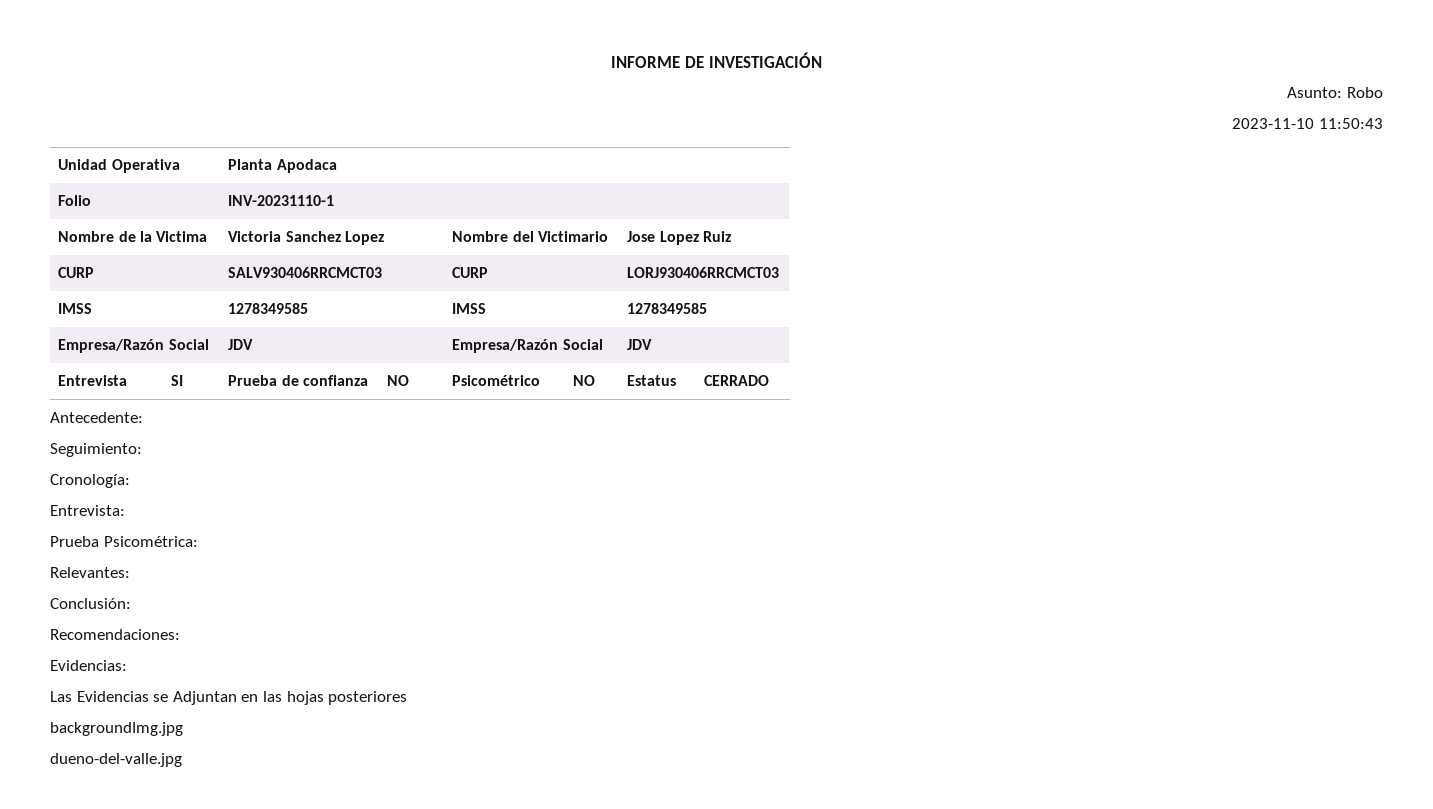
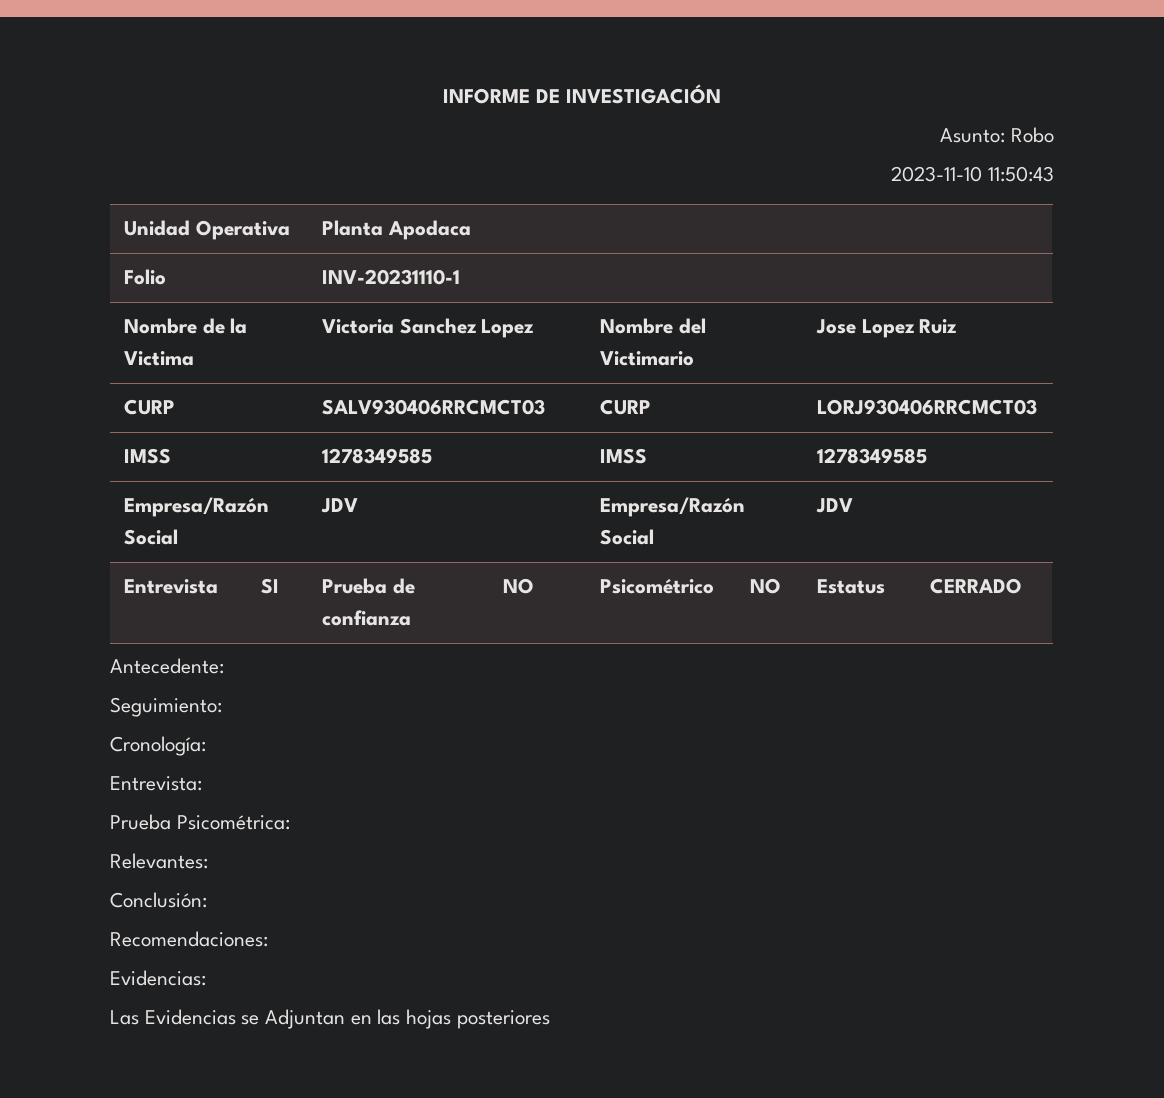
[50,722,183,736] [50,753,182,767] // backgroundImg.jpg // dueno-del-valle.jpg -> (550, 1019) none

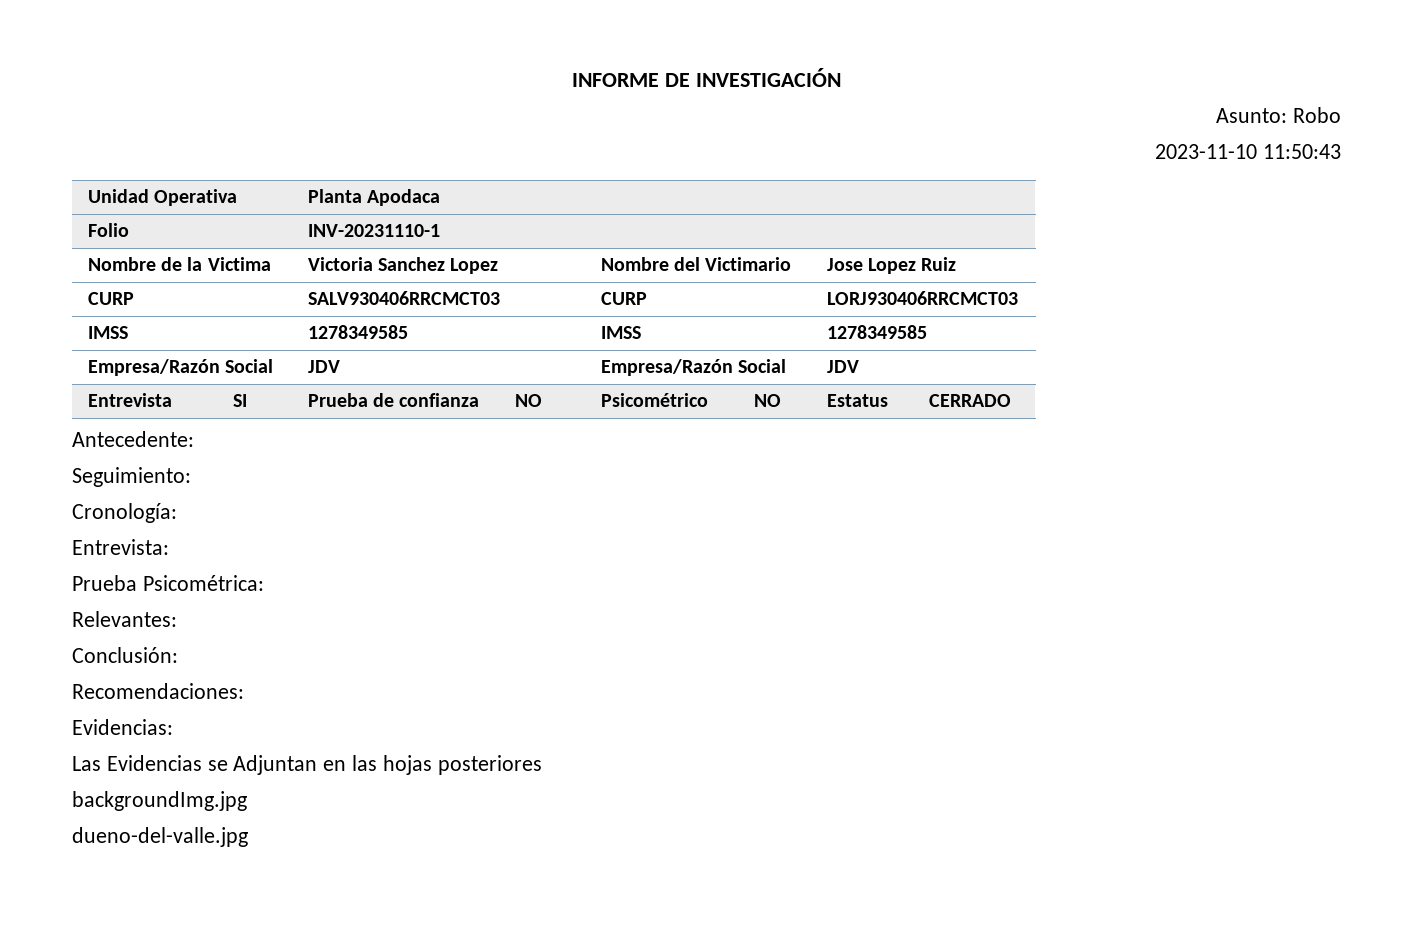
(550, 1019) none -> [72,791,247,811] [72,827,248,847] // backgroundImg.jpg // dueno-del-valle.jpg

